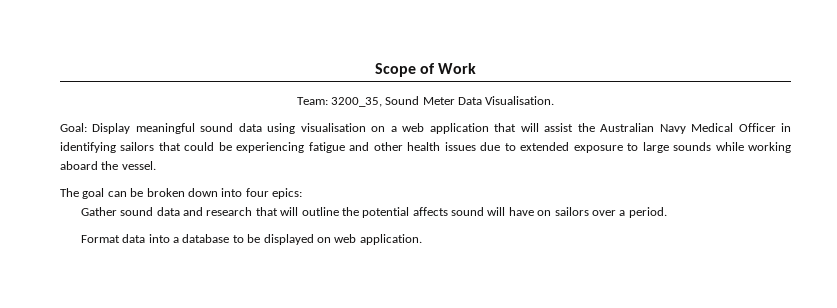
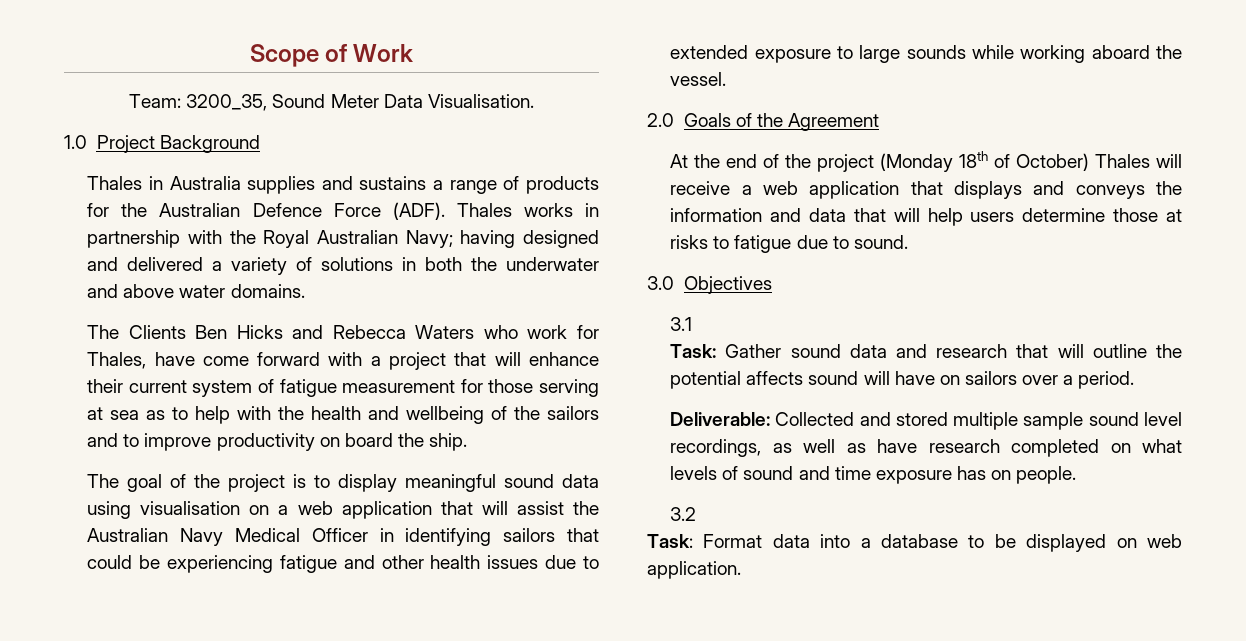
[60,123,131,134] Goal: Display -> [64,135,260,153] [87,176,599,194] [87,202,599,220] [87,230,599,248] [87,257,600,275] [87,284,305,298] [87,325,599,339] [87,352,599,370] [87,379,599,397] [87,406,600,424] [87,433,468,451] [87,474,398,492] 1.0 Project Background // Thales in Australia supplies and sustains a range of products for the Australian Defence Force (ADF). Thales works in partnership with the Royal Australian Navy; having designed and delivered a variety of solutions in both the underwater and above water domains. // The Clients Ben Hicks and Rebecca Waters who work for Thales, have come forward with a project that will enhance their current system of fatigue measurement for those serving at sea as to help with the health and wellbeing of the sailors and to improve productivity on board the ship. // The goal of the project is to display
[60,188,302,199] The goal can be broken down into four epics: // -> [647,113,879,131] [670,151,1182,172] [670,181,1182,199] [670,208,1182,226] [670,235,908,253] [647,276,772,294] [670,317,693,331] [670,344,717,358] 2.0 Goals of the Agreement // At the end of the project (Monday 18th of October) Thales will receive a web application that displays and conveys the information and data that will help users determine those at risks to fatigue due to sound. // 3.0 Objectives // 3.1 // Task:
(667, 212) none -> [670,412,1182,430] [670,439,1182,457] [670,466,1077,484] [670,507,697,521] [647,534,693,548] Deliverable: Collected and stored multiple sample sound level recordings, as well as have research completed on what levels of sound and time exposure has on people. // 3.2 // Task:

